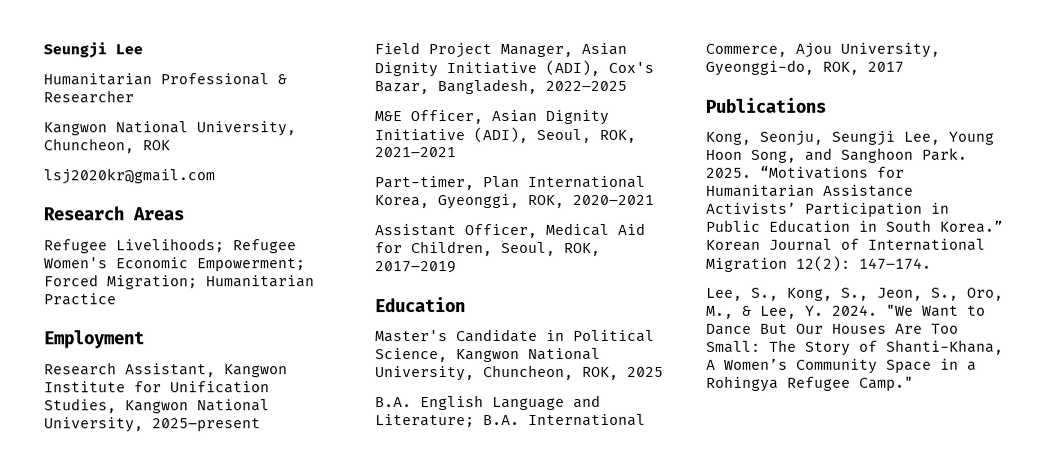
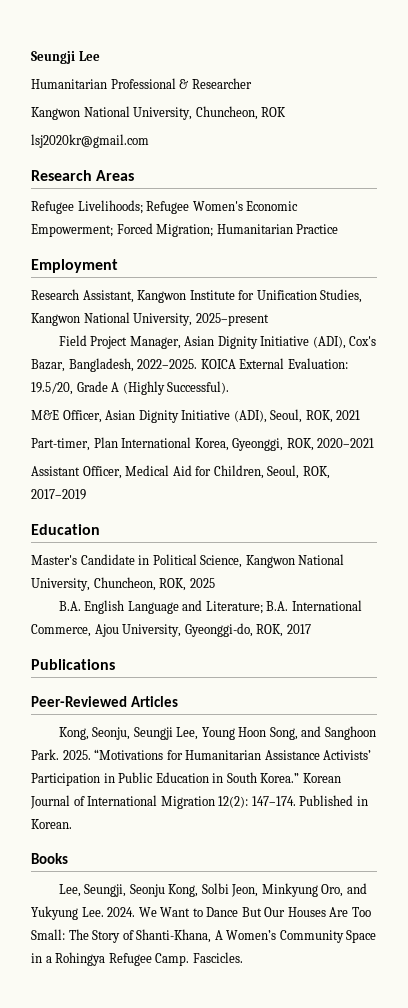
[545,80,627,91] 2022–2025 -> [137,358,348,369] [31,381,230,395] 2022–2025. KOICA External Evaluation: 19.5/20, Grade A (Highly Successful).
[374,147,456,158] 2021–2021 -> [336,410,361,420] 2021
(826, 105) none -> [31,696,179,707] // Peer-Reviewed Articles
[706,287,1004,301] [706,304,914,319] // Lee, S., Kong, S., Jeon, S., Oro, M., & Lee, Y. 2024. "We -> [299,795,368,806] [31,819,72,829] [31,853,68,864] [58,883,367,897] [31,906,157,920] Published in Korean. // Books // Lee, Seungji, Seonju Kong, Solbi Jeon, Minkyung Oro, and Yukyung Lee. 2024. We
[859,376,914,391] Camp." -> [155,952,243,966] Camp. Fascicles.

